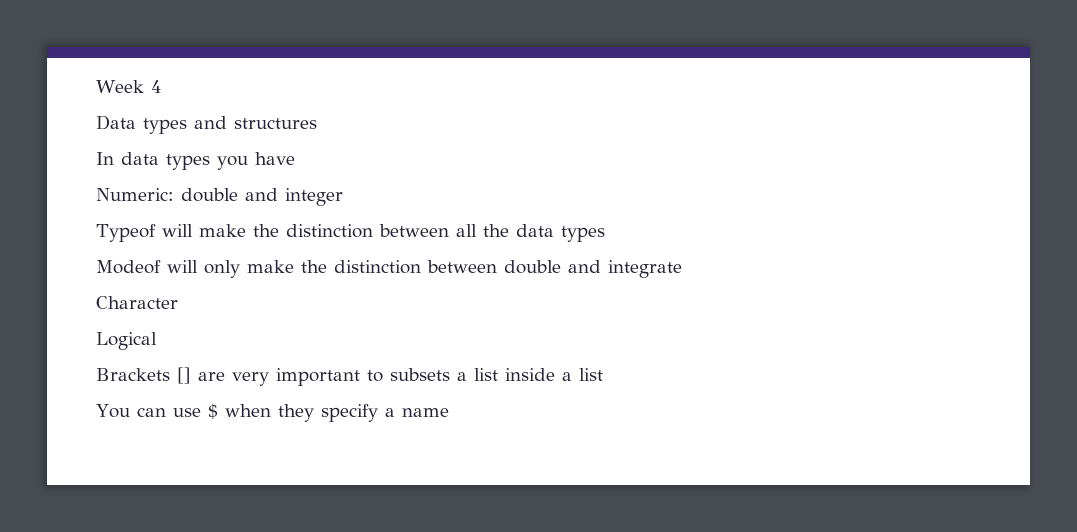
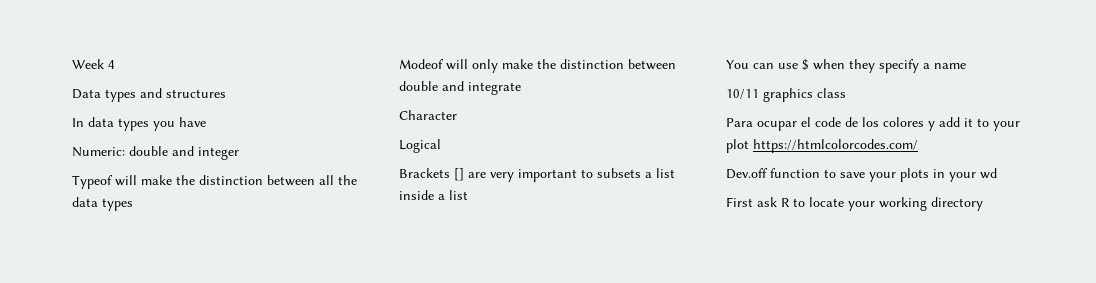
(449, 412) none -> [726,88,846,102] [726,117,1020,131] [726,139,918,153] [726,168,997,182] [726,197,983,211] // 10/11 graphics class // Para ocupar el code de los colores y add it to your plot https://htmlcolorcodes.com/ // Dev.off function to save your plots in your wd // First ask R to locate your working directory

